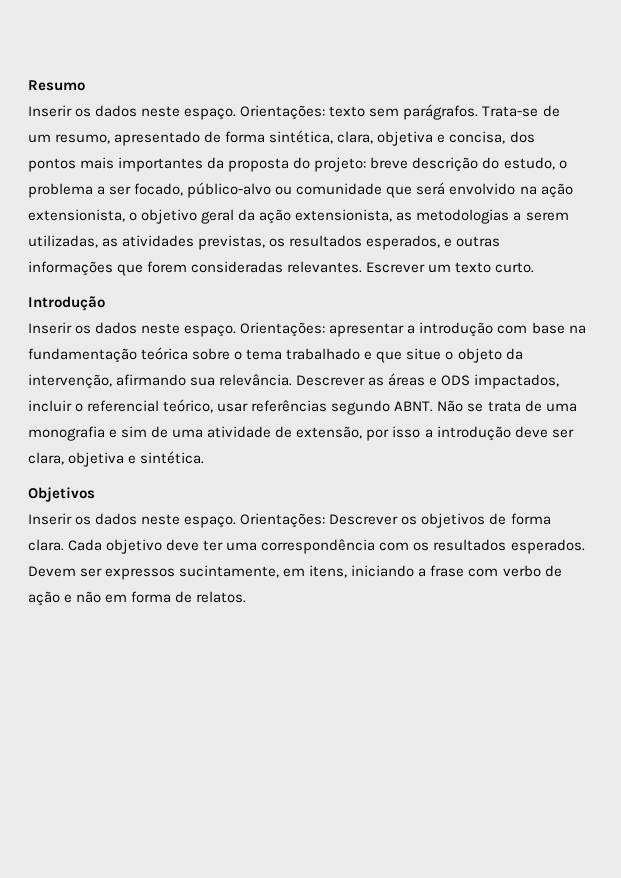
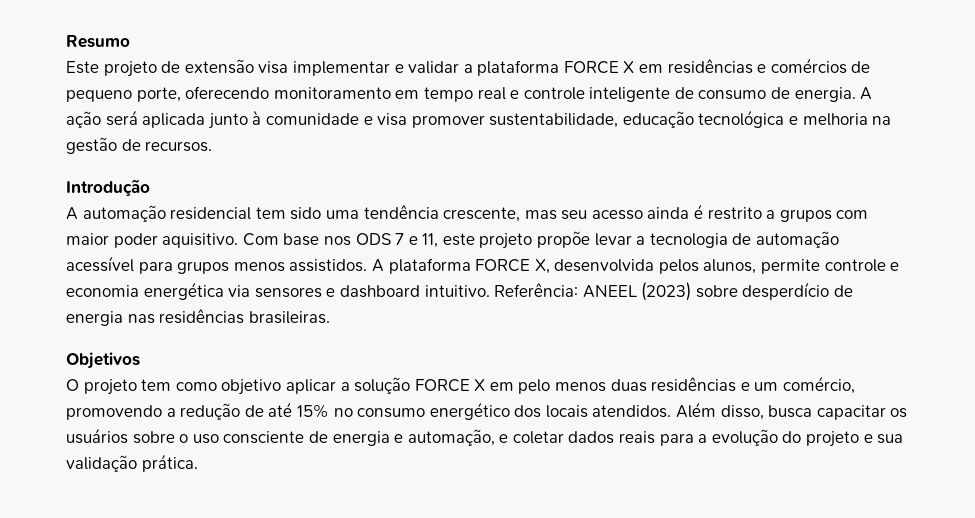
[28,104,560,120] [28,130,535,146] [28,157,567,172] [28,182,573,198] [28,209,569,224] [28,235,501,250] [28,261,535,276] [28,296,105,311] [28,322,586,337] [28,347,523,363] [28,373,560,389] [28,399,577,415] [28,426,574,441] [28,451,205,467] [28,487,95,502] [28,513,551,528] [28,539,585,554] [28,565,562,580] [28,591,247,606] Inserir os dados neste espaço. Orientações: texto sem parágrafos. Trata-se de um resumo, apresentado de forma sintética, clara, objetiva e concisa, dos pontos mais importantes da proposta do projeto: breve descrição do estudo, o problema a ser focado, público-alvo ou comunidade que será envolvido na ação extensionista, o objetivo geral da ação extensionista, as metodologias a serem utilizadas, as atividades previstas, os resultados esperados, e outras informações que forem consideradas relevantes. Escrever um texto curto. // Introdução // Inserir os dados neste espaço. Orientações: apresentar a introdução com base na fundamentação teórica sobre o tema trabalhado e que situe o objeto da intervenção, afirmando sua relevância. Descrever as áreas e ODS impactados, incluir o referencial teórico, usar referências segundo ABNT. Não se trata de uma monografia e sim de uma atividade de extensão, por isso a introdução deve ser clara, objetiva e sintética. // Objetivos // Inserir os dados neste espaço. Orientações: Descrever os objetivos de forma clara. Cada objetivo deve ter uma correspondência com os resultados esperados. Devem ser expressos sucintamente, em itens, iniciando a frase com verbo de ação e não em forma de relatos. -> [66,58,871,77] [66,86,873,102] [66,110,892,129] [66,137,213,154] [66,179,150,196] [66,204,869,222] [66,231,840,249] [66,256,900,274] [66,282,854,301] [66,309,330,326] [66,352,140,369] [66,376,856,395] [66,402,908,420] [66,428,904,447] [66,454,198,472] Este projeto de extensão visa implementar e validar a plataforma FORCE X em residências e comércios de pequeno porte, oferecendo monitoramento em tempo real e controle inteligente de consumo de energia. A ação será aplicada junto à comunidade e visa promover sustentabilidade, educação tecnológica e melhoria na gestão de recursos. // Introdução // A automação residencial tem sido uma tendência crescente, mas seu acesso ainda é restrito a grupos com maior poder aquisitivo. Com base nos ODS 7 e 11, este projeto propõe levar a tecnologia de automação acessível para grupos menos assistidos. A plataforma FORCE X, desenvolvida pelos alunos, permite controle e economia energética via sensores e dashboard intuitivo. Referência: ANEEL (2023) sobre desperdício de energia nas residências brasileiras. // Objetivos // O projeto tem como objetivo aplicar a solução FORCE X em pelo menos duas residências e um comércio, promovendo a redução de até 15% no consumo energético dos locais atendidos. Além disso, busca capacitar os usuários sobre o uso consciente de energia e automação, e coletar dados reais para a evolução do projeto e sua validação prática.

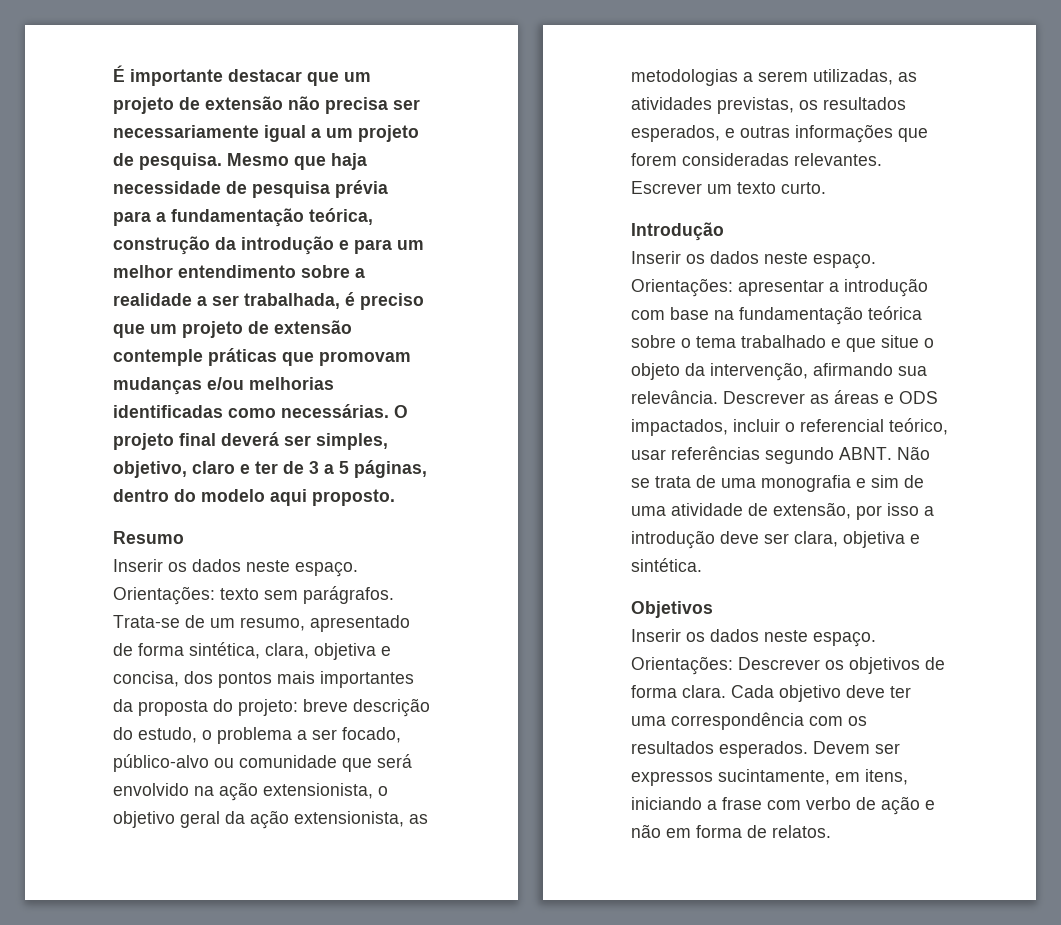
[66,35,130,48] [66,58,871,77] [66,86,873,102] [66,110,892,129] [66,137,213,154] [66,179,150,196] [66,204,869,222] [66,231,840,249] [66,256,900,274] [66,282,854,301] [66,309,330,326] [66,352,140,369] [66,376,856,395] [66,402,908,420] [66,428,904,447] [66,454,198,472] Resumo // Este projeto de extensão visa implementar e validar a plataforma FORCE X em residências e comércios de pequeno porte, oferecendo monitoramento em tempo real e controle inteligente de consumo de energia. A ação será aplicada junto à comunidade e visa promover sustentabilidade, educação tecnológica e melhoria na gestão de recursos. // Introdução // A automação residencial tem sido uma tendência crescente, mas seu acesso ainda é restrito a grupos com maior poder aquisitivo. Com base nos ODS 7 e 11, este projeto propõe levar a tecnologia de automação acessível para grupos menos assistidos. A plataforma FORCE X, desenvolvida pelos alunos, permite controle e economia energética via sensores e dashboard intuitivo. Referência: ANEEL (2023) sobre desperdício de energia nas residências brasileiras. // Objetivos // O projeto tem como objetivo aplicar a solução FORCE X em pelo menos duas residências e um comércio, promovendo a redução de até 15% no consumo energético dos locais atendidos. Além disso, busca capacitar os usuários sobre o uso consciente de energia e automação, e coletar dados reais para a evolução do projeto e sua validação prática. -> [113,65,371,86] [113,96,420,114] [113,125,419,142] [113,153,367,170] [113,180,388,198] [113,208,373,227] [113,236,424,255] [113,265,365,278] [113,292,424,310] [113,320,352,338] [113,348,411,366] [113,377,334,395] [113,404,408,418] [113,432,388,450] [113,460,427,478] [113,489,395,506] [113,531,184,544] [113,559,358,577] [113,586,394,605] [113,615,410,632] [113,642,391,660] [113,671,414,688] [113,698,430,717] [113,727,401,744] [113,754,412,772] [113,782,388,801] [113,810,428,829] [631,69,917,86] [631,97,906,114] [631,124,928,143] [631,153,882,166] [631,181,826,194] [631,222,724,241] [631,251,876,269] [631,278,928,297] [631,306,922,325] [631,335,934,352] [631,362,927,381] [631,390,938,404] [631,418,948,436] [631,446,930,464] [631,475,924,492] [631,502,934,520] [631,530,920,549] [631,558,702,572] [631,601,713,618] [631,629,876,647] [631,656,945,675] [631,685,911,702] [631,712,867,730] [631,741,900,758] [631,769,908,786] [631,796,935,815] [631,824,831,838] É importante destacar que um projeto de extensão não precisa ser necessariamente igual a um projeto de pesquisa. Mesmo que haja necessidade de pesquisa prévia para a fundamentação teórica, construção da introdução e para um melhor entendimento sobre a realidade a ser trabalhada, é preciso que um projeto de extensão contemple práticas que promovam mudanças e/ou melhorias identificadas como necessárias. O projeto final deverá ser simples, objetivo, claro e ter de 3 a 5 páginas, dentro do modelo aqui proposto. // Resumo // Inserir os dados neste espaço. Orientações: texto sem parágrafos. Trata-se de um resumo, apresentado de forma sintética, clara, objetiva e concisa, dos pontos mais importantes da proposta do projeto: breve descrição do estudo, o problema a ser focado, público-alvo ou comunidade que será envolvido na ação extensionista, o objetivo geral da ação extensionista, as metodologias a serem utilizadas, as atividades previstas, os resultados esperados, e outras informações que forem consideradas relevantes. Escrever um texto curto. // Introdução // Inserir os dados neste espaço. Orientações: apresentar a introdução com base na fundamentação teórica sobre o tema trabalhado e que situe o objeto da intervenção, afirmando sua relevância. Descrever as áreas e ODS impactados, incluir o referencial teórico, usar referências segundo ABNT. Não se trata de uma monografia e sim de uma atividade de extensão, por isso a introdução deve ser clara, objetiva e sintética. // Objetivos // Inserir os dados neste espaço. Orientações: Descrever os objetivos de forma clara. Cada objetivo deve ter uma correspondência com os resultados esperados. Devem ser expressos sucintamente, em itens, iniciando a frase com verbo de ação e não em forma de relatos.

